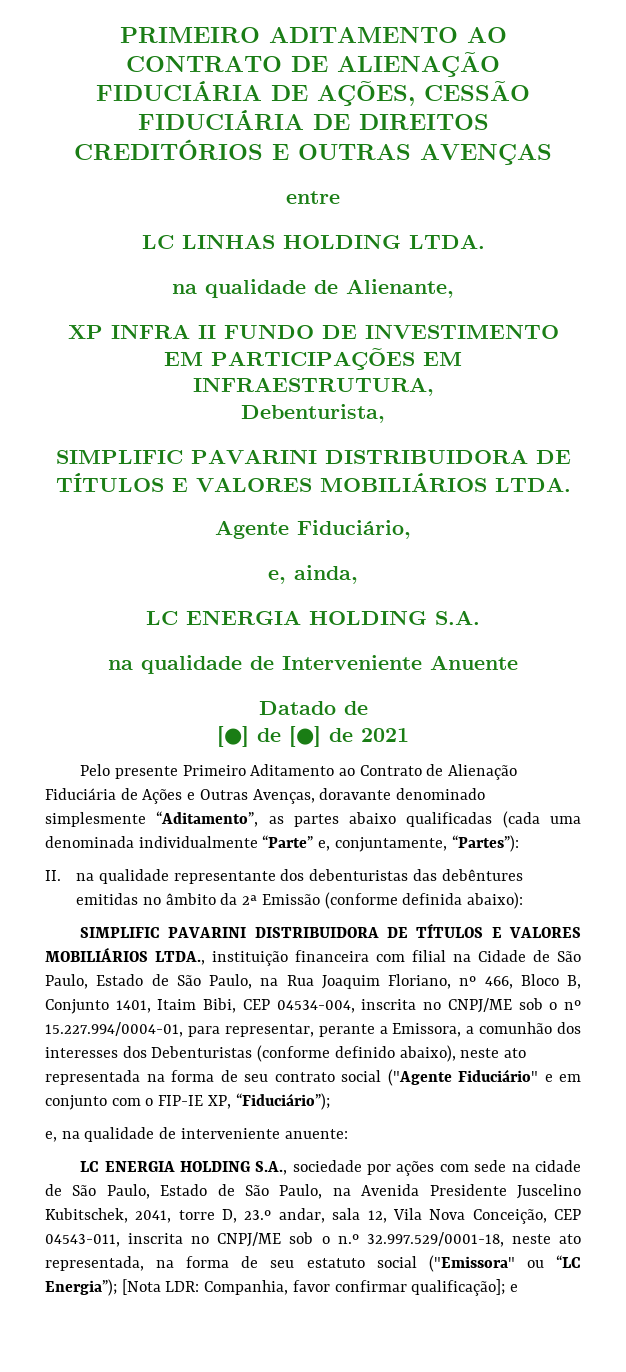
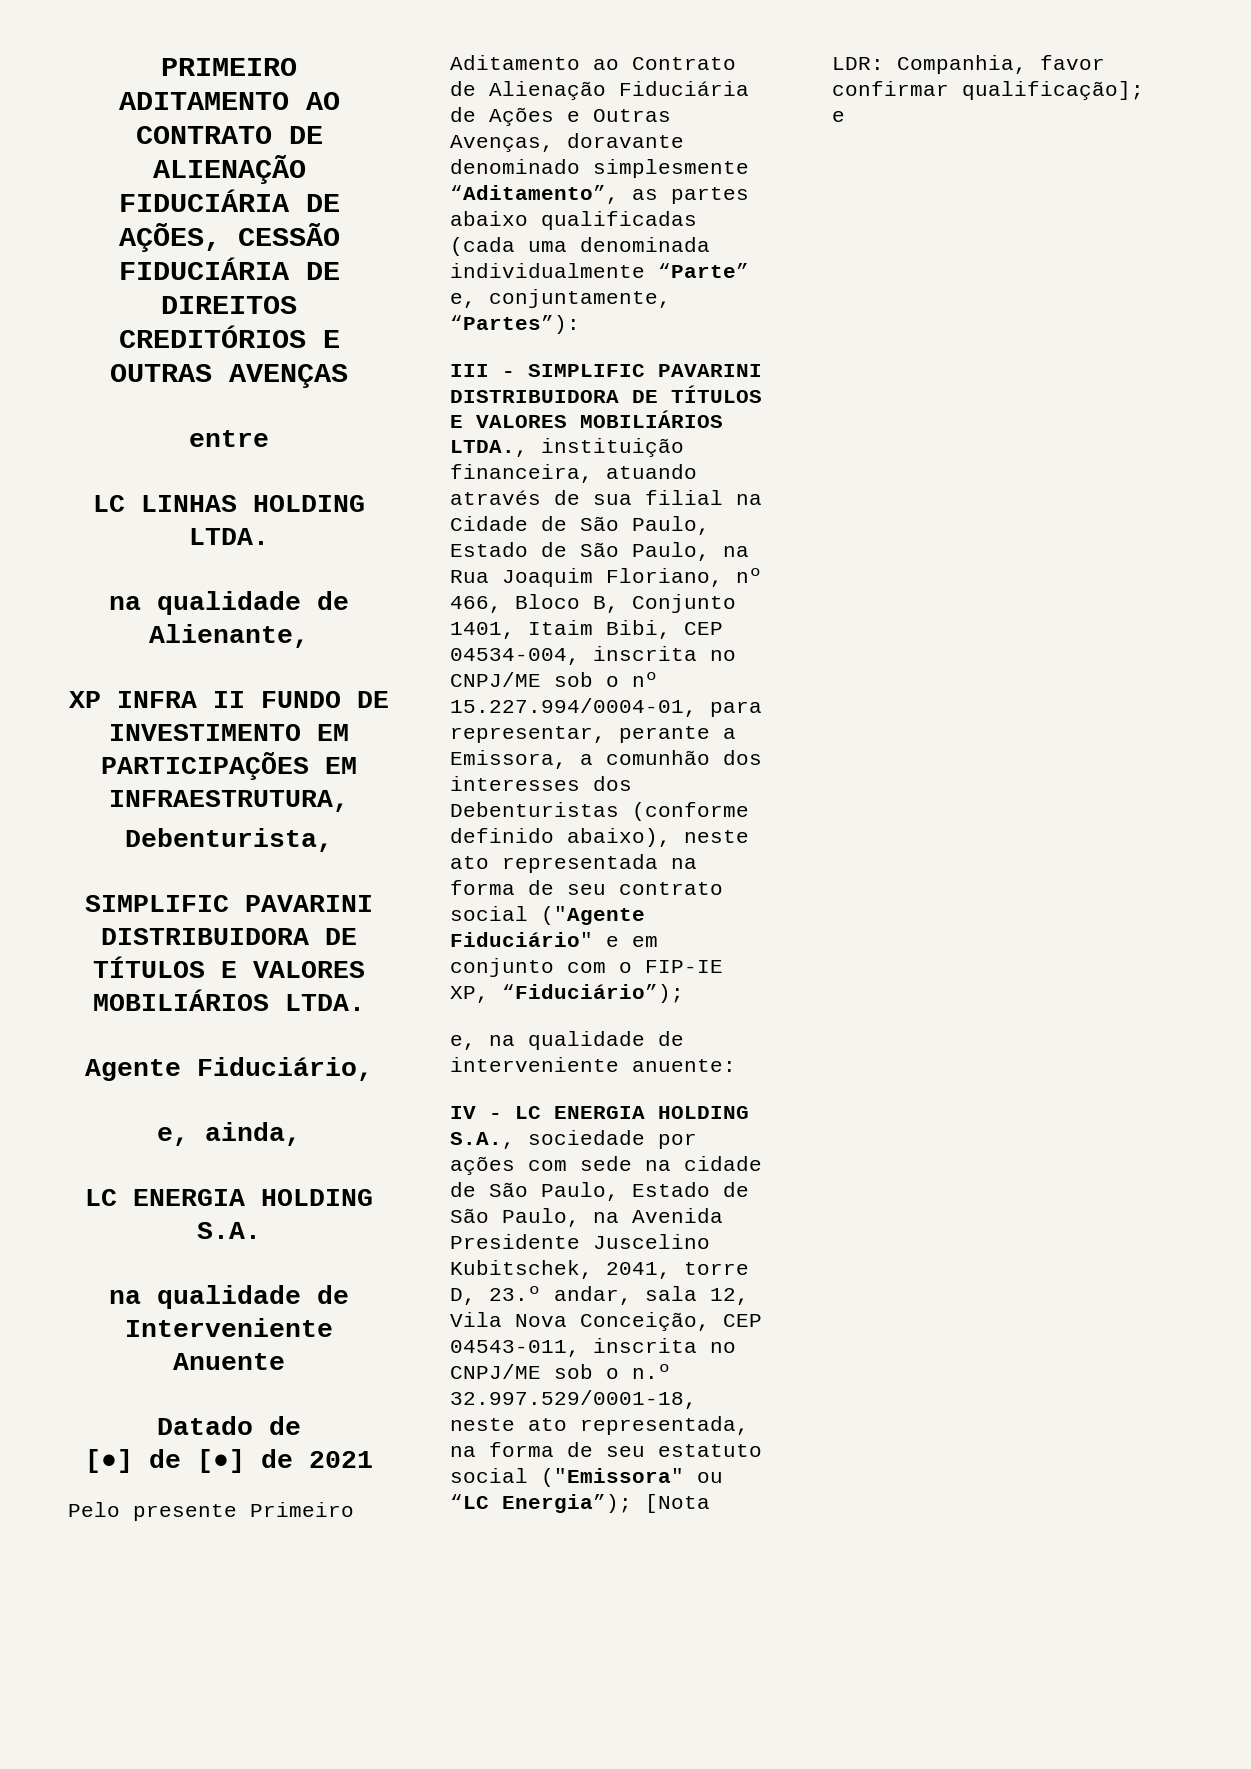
[45,869,523,884] [76,892,524,909] II. na qualidade representante dos debenturistas das debêntures emitidas no âmbito da 2ª Emissão (conforme definida abaixo): // -> [450,364,515,377] III -
[295,950,405,962] financeira com -> [450,464,697,483] [450,490,632,505] financeira, atuando através de sua
(348, 1134) none -> [450,1106,502,1119] IV -

